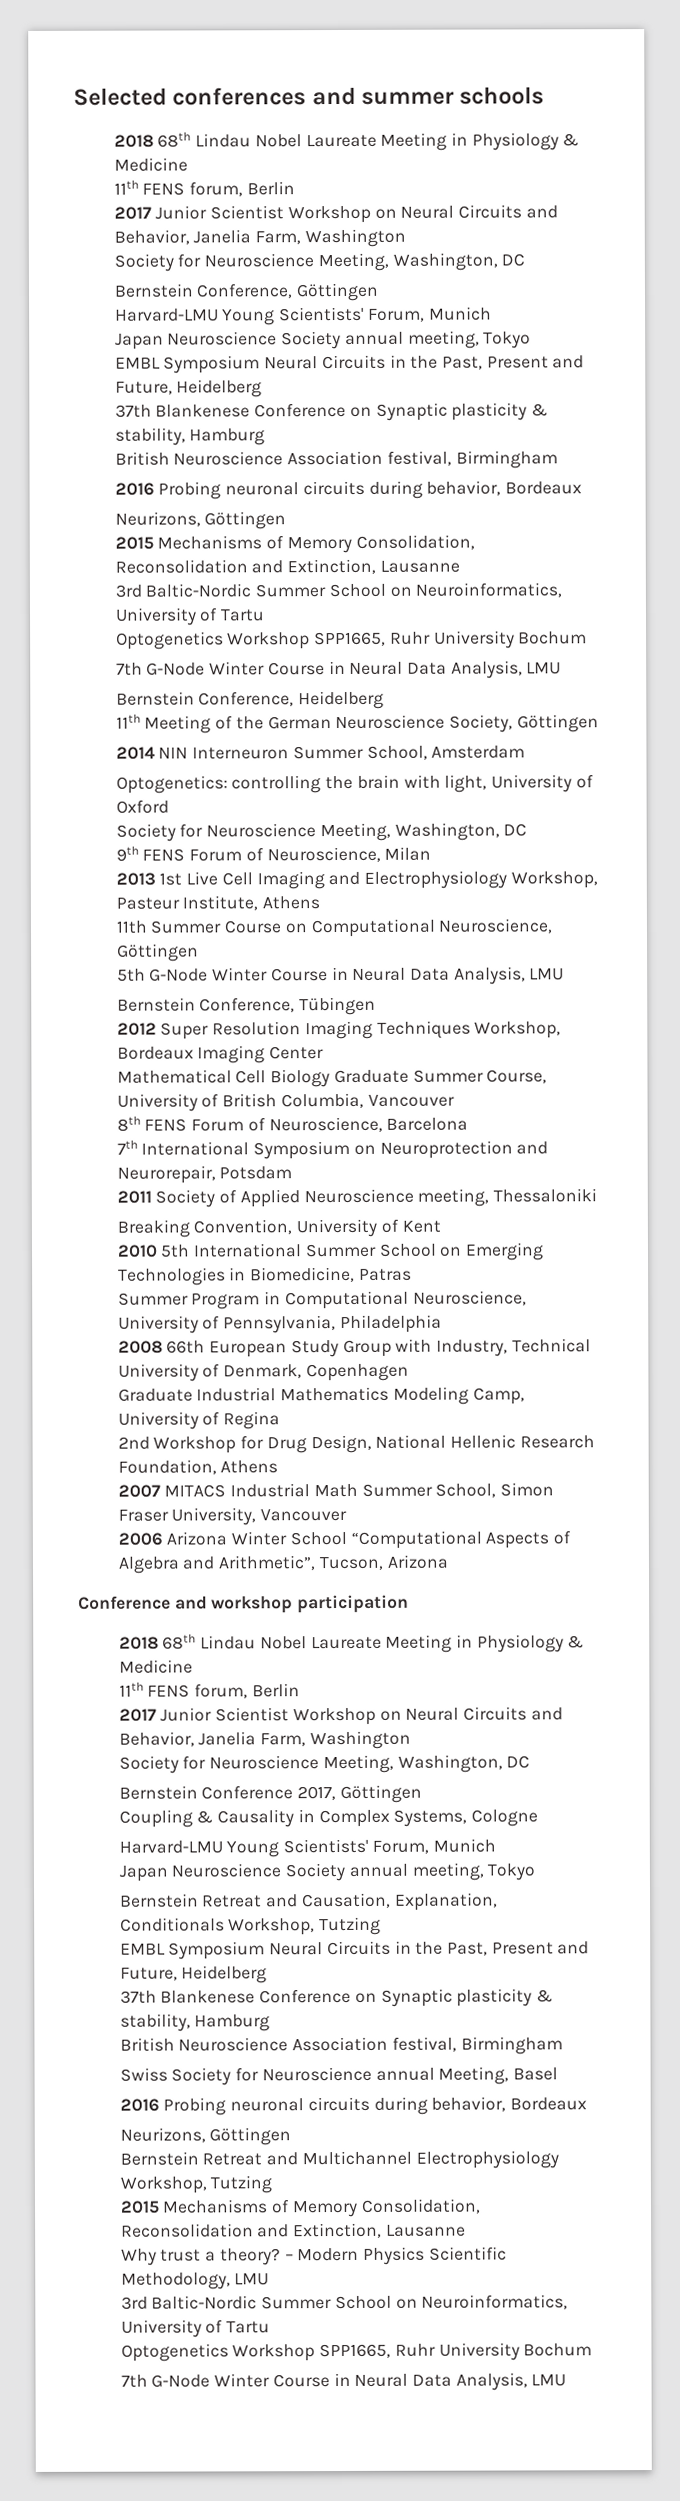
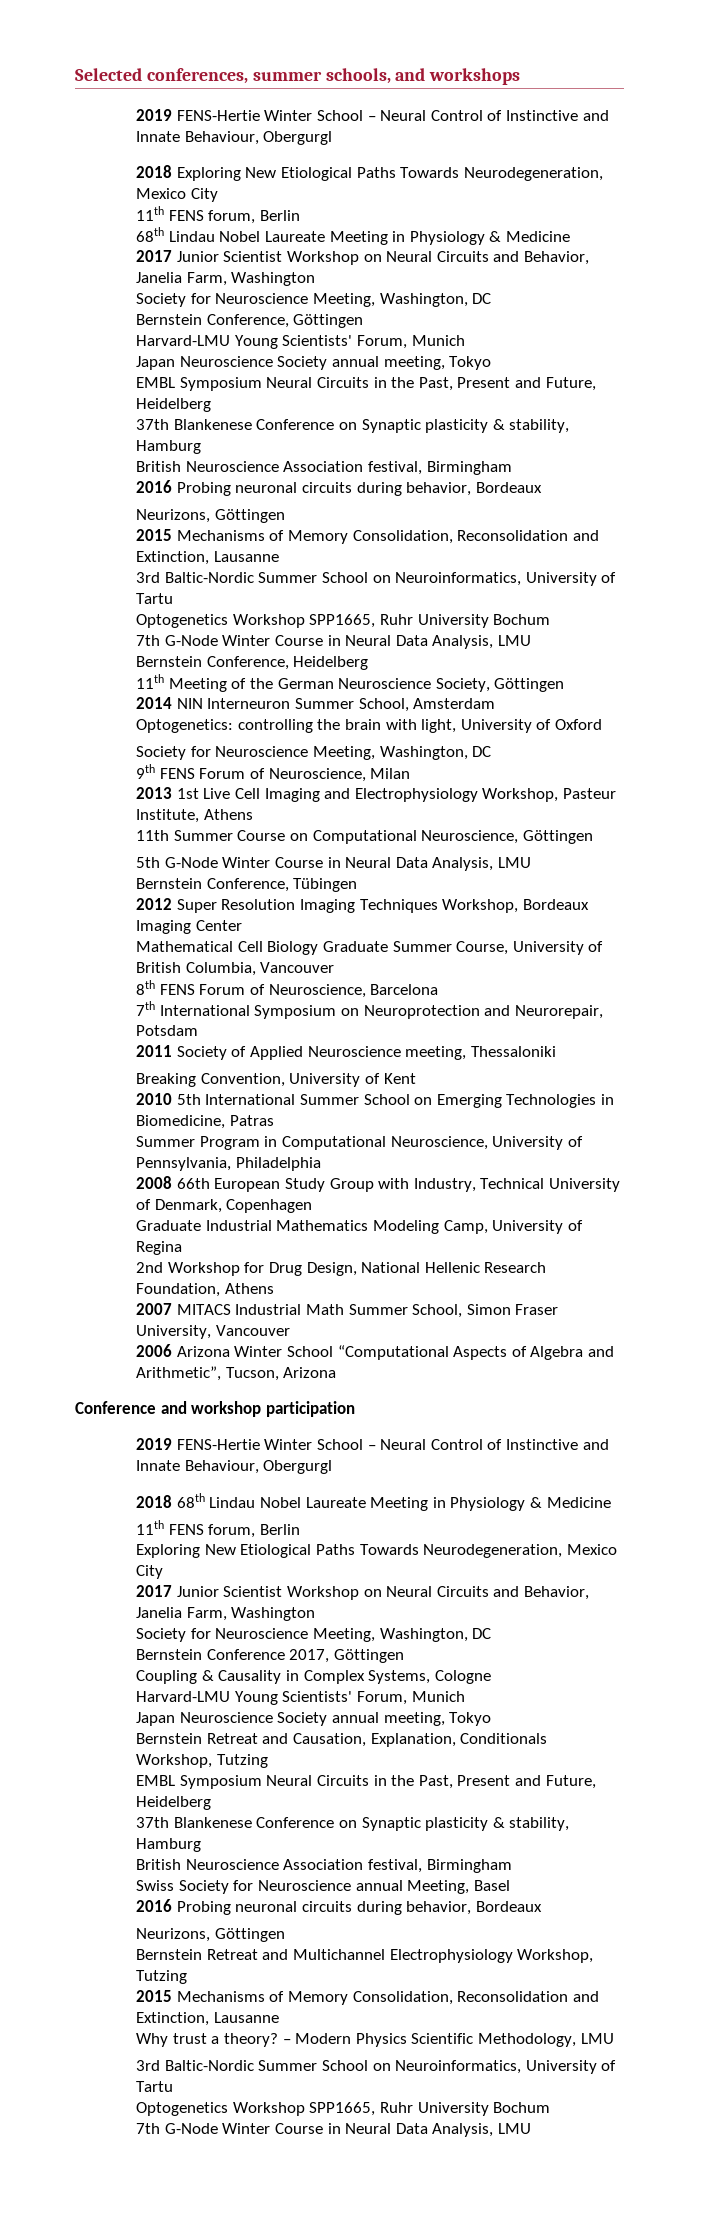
[172,86,545,106] [113,131,580,151] [113,157,188,172] [113,179,295,197] conferences and summer schools // 2018 68th Lindau Nobel Laureate Meeting in Physiology & Medicine // 11th FENS forum, Berlin -> [146,68,521,85] [136,109,609,121] [136,131,333,145] [136,165,603,181] [136,188,218,202] [136,206,301,224] [136,227,571,245] conferences, summer schools, and workshops // 2019 FENS-Hertie Winter School – Neural Control of Instinctive and Innate Behaviour, Obergurgl // 2018 Exploring New Etiological Paths Towards Neurodegeneration, Mexico City // 11th FENS forum, Berlin // 68th Lindau Nobel Laureate Meeting in Physiology & Medicine
(410, 1604) none -> [136,1438,609,1450] [136,1460,333,1474] // 2019 FENS-Hertie Winter School – Neural Control of Instinctive and Innate Behaviour, Obergurgl
(300, 1690) none -> [136,1544,617,1558] [136,1565,164,1579] // Exploring New Etiological Paths Towards Neurodegeneration, Mexico City

